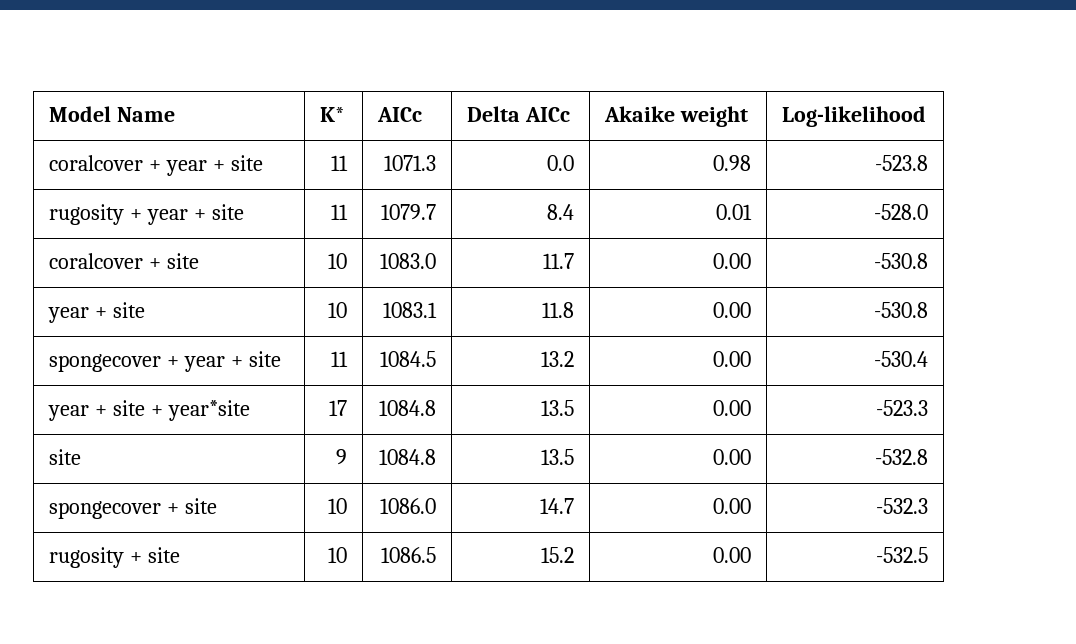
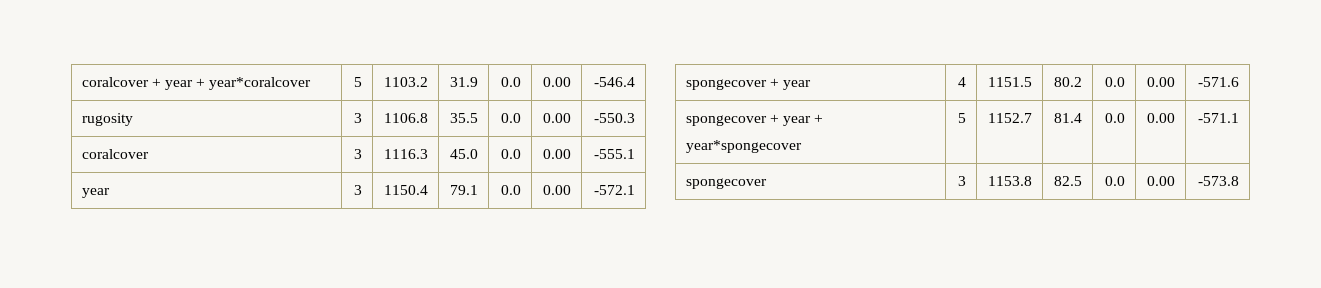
[48,106,175,122] [319,107,345,122] [376,107,422,122] [466,106,570,122] [603,106,748,127] [781,106,926,127] [48,155,263,176] [331,155,349,171] [384,155,437,171] [547,155,575,171] [713,155,752,171] [875,155,929,171] [48,204,244,225] [331,204,349,220] [381,204,437,220] [547,204,575,220] [716,204,753,220] [874,204,929,220] [48,253,199,269] [328,253,348,269] [380,253,437,269] [543,253,575,269] [713,253,752,269] [874,253,929,269] [47,302,145,323] [328,302,348,318] [383,302,438,318] [542,302,575,318] [713,302,752,318] [874,302,929,318] [48,351,281,372] [331,351,349,367] [380,351,437,367] [541,351,575,367] [713,351,752,367] [874,351,929,367] [47,400,250,421] [329,400,348,416] [379,400,437,416] [541,400,575,416] [713,400,752,416] [876,400,929,416] [48,449,81,465] [336,449,348,465] [379,449,437,465] [541,449,575,465] [713,449,752,465] [875,449,929,465] [48,498,217,519] [328,498,348,514] [380,498,437,514] [540,498,575,514] [713,498,752,514] [876,498,929,514] [48,547,180,568] [328,547,348,563] [381,547,437,563] [541,547,575,563] [713,547,752,563] [876,547,929,563] Model Name | K* | AICc | Delta AICc | Akaike weight | Log-likelihood // coralcover + year + site | 11 | 1071.3 | 0.0 | 0.98 | -523.8 // rugosity + year + site | 11 | 1079.7 | 8.4 | 0.01 | -528.0 // coralcover + site | 10 | 1083.0 | 11.7 | 0.00 | -530.8 // year + site | 10 | 1083.1 | 11.8 | 0.00 | -530.8 // spongecover + year + site | 11 | 1084.5 | 13.2 | 0.00 | -530.4 // year + site + year*site | 17 | 1084.8 | 13.5 | 0.00 | -523.3 // site | 9 | 1084.8 | 13.5 | 0.00 | -532.8 // spongecover + site | 10 | 1086.0 | 14.7 | 0.00 | -532.3 // rugosity + site | 10 | 1086.5 | 15.2 | 0.00 | -532.5 -> [81,77,312,90] [354,77,363,87] [384,77,429,87] [450,77,479,87] [501,77,522,87] [543,77,572,87] [594,77,636,87] [81,113,133,126] [354,113,363,123] [384,113,429,123] [450,113,479,123] [501,113,522,123] [543,113,572,123] [594,113,636,123] [81,149,149,159] [354,149,363,159] [384,149,429,159] [450,149,479,159] [501,149,522,159] [543,149,572,159] [594,149,636,159] [81,188,110,198] [354,185,363,195] [384,185,429,195] [450,185,479,195] [501,185,522,195] [543,185,572,195] [594,185,636,195] [685,78,812,90] [958,77,967,87] [988,77,1033,87] [1054,77,1083,87] [1105,77,1126,87] [1147,77,1176,87] [1198,77,1240,87] [685,114,824,126] [685,140,802,153] [958,113,967,123] [988,113,1033,123] [1054,113,1083,123] [1105,113,1126,123] [1147,113,1176,123] [1198,113,1240,123] [685,178,767,189] [958,176,967,186] [988,176,1033,186] [1054,176,1083,186] [1105,176,1126,186] [1147,176,1176,186] [1198,176,1240,186] coralcover + year + year*coralcover | 5 | 1103.2 | 31.9 | 0.0 | 0.00 | -546.4 // rugosity | 3 | 1106.8 | 35.5 | 0.0 | 0.00 | -550.3 // coralcover | 3 | 1116.3 | 45.0 | 0.0 | 0.00 | -555.1 // year | 3 | 1150.4 | 79.1 | 0.0 | 0.00 | -572.1 // spongecover + year | 4 | 1151.5 | 80.2 | 0.0 | 0.00 | -571.6 // spongecover + year + year*spongecover | 5 | 1152.7 | 81.4 | 0.0 | 0.00 | -571.1 // spongecover | 3 | 1153.8 | 82.5 | 0.0 | 0.00 | -573.8

